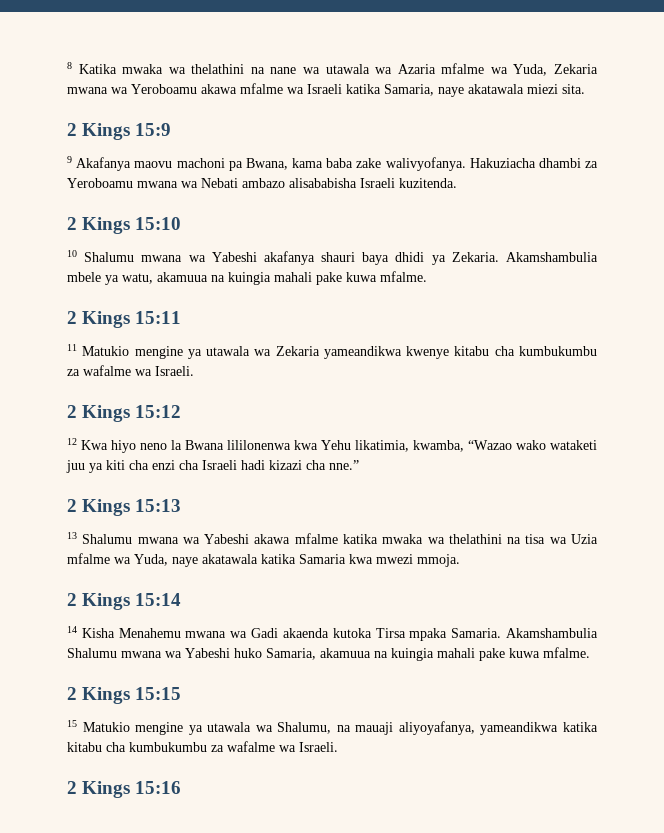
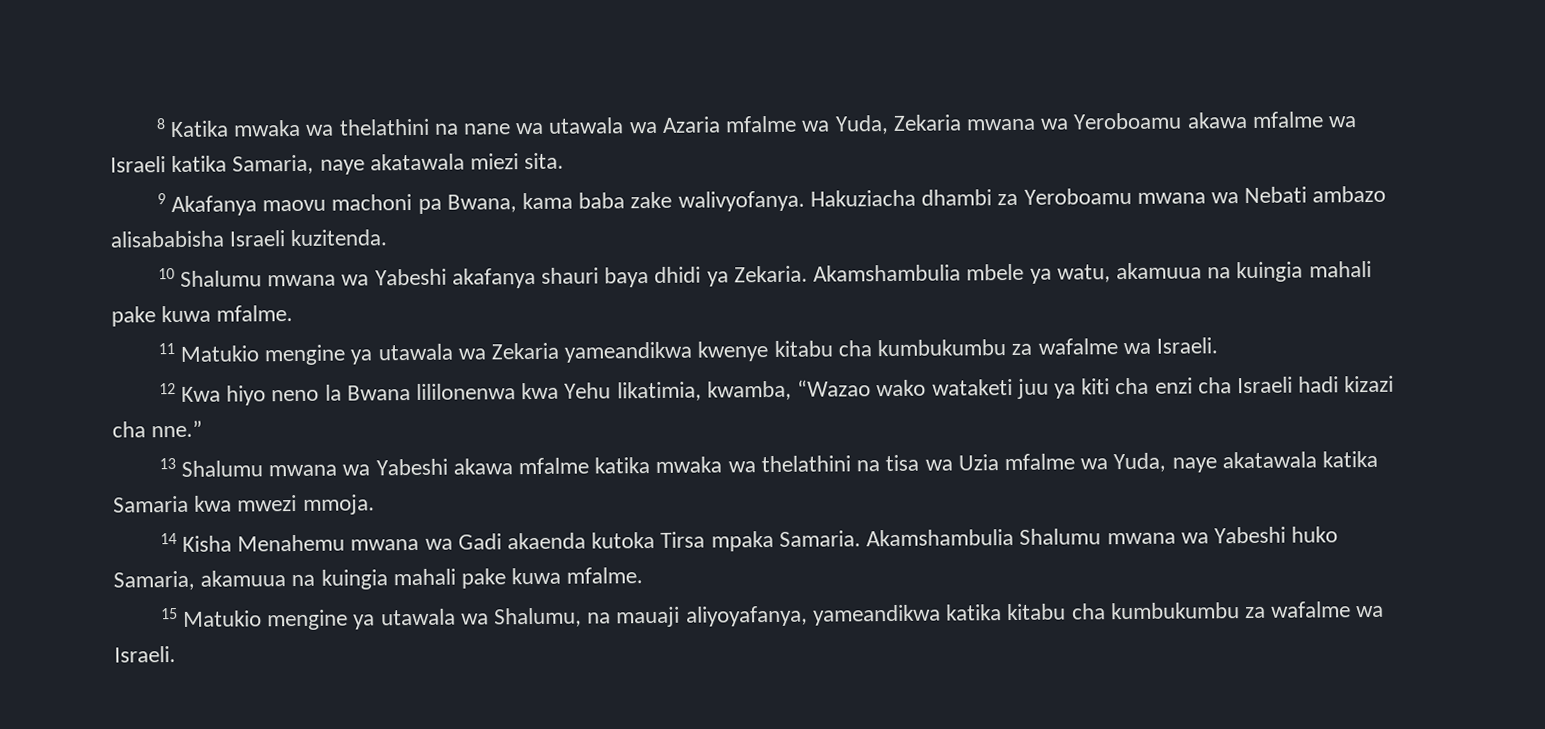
[67,123,172,140] // 2 Kings 15:9 -> (565, 161) none
[67,217,182,234] // 2 Kings 15:10 -> (388, 238) none
[67,311,182,328] // 2 Kings 15:11 -> (294, 313) none
[67,405,182,422] // 2 Kings 15:12 -> (1218, 345) none
[67,499,182,516] // 2 Kings 15:13 -> (204, 429) none
[67,593,182,610] // 2 Kings 15:14 -> (375, 504) none
[67,687,182,704] // 2 Kings 15:15 -> (644, 575) none
[67,781,182,798] // 2 Kings 15:16 -> (176, 654) none

